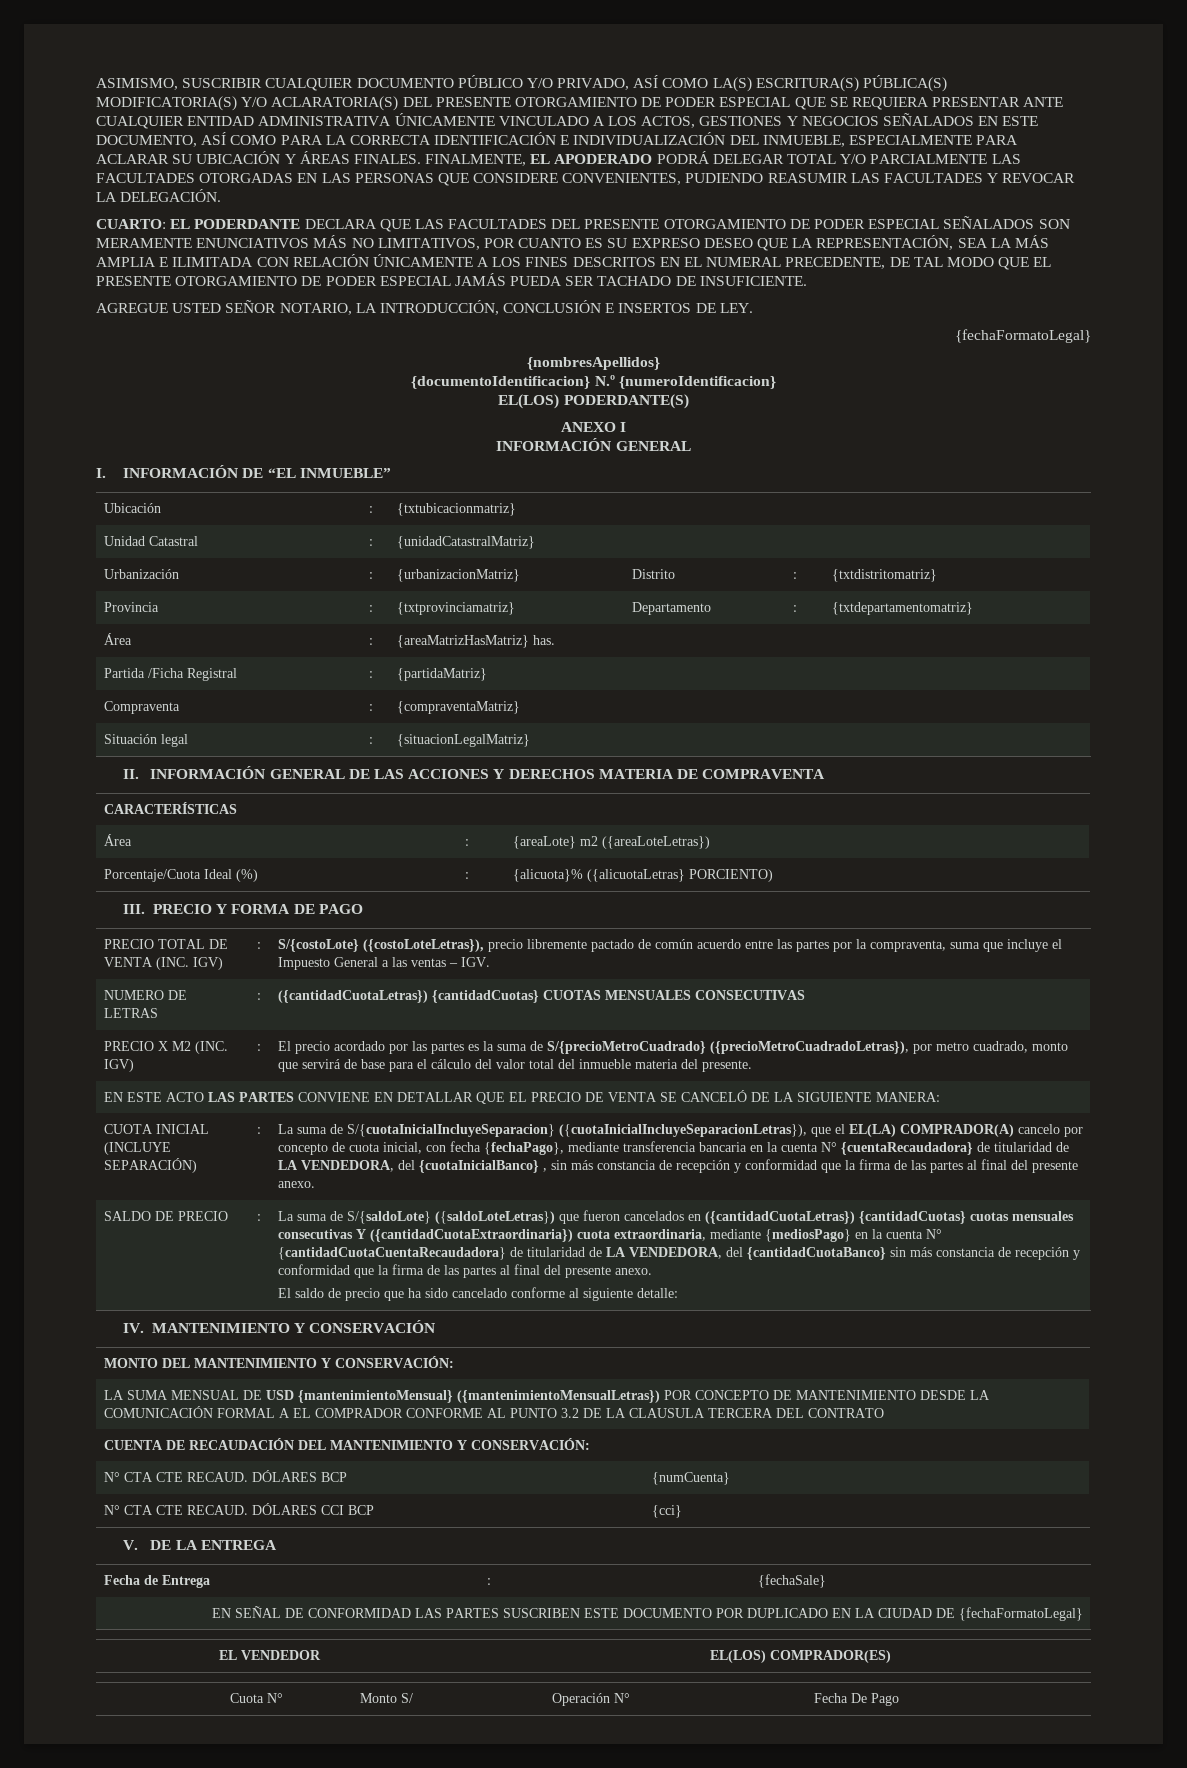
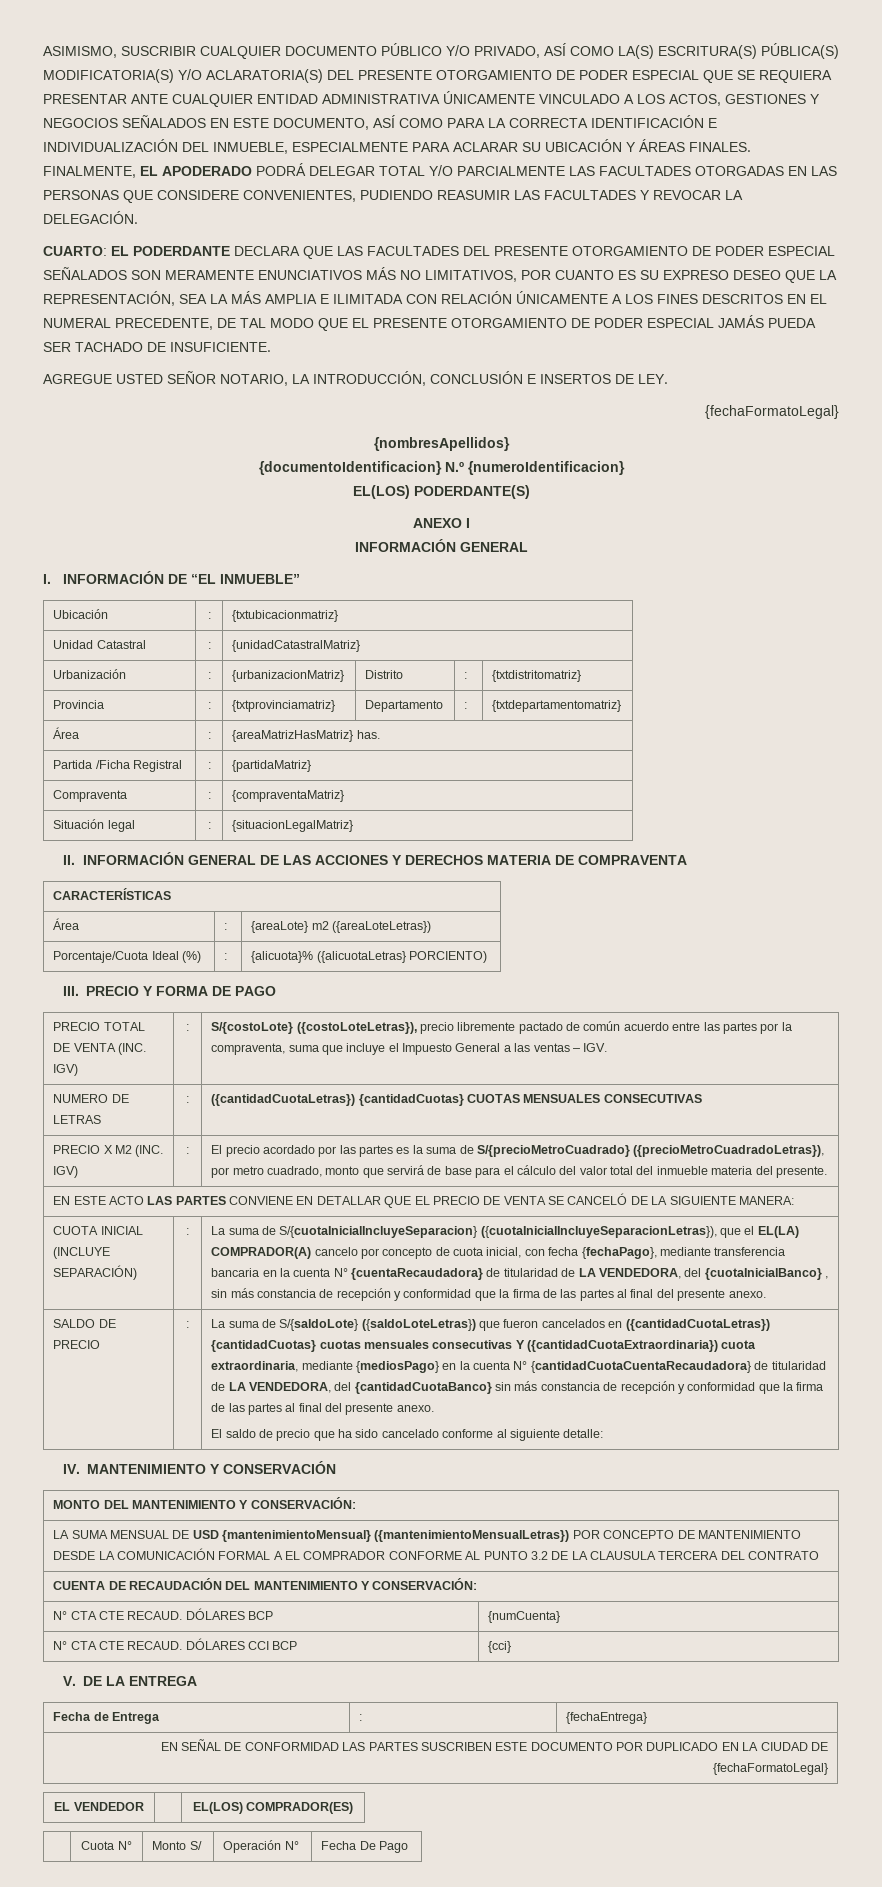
[757,1574,826,1588] {fechaSale} -> [566,1712,648,1724] {fechaEntrega}

